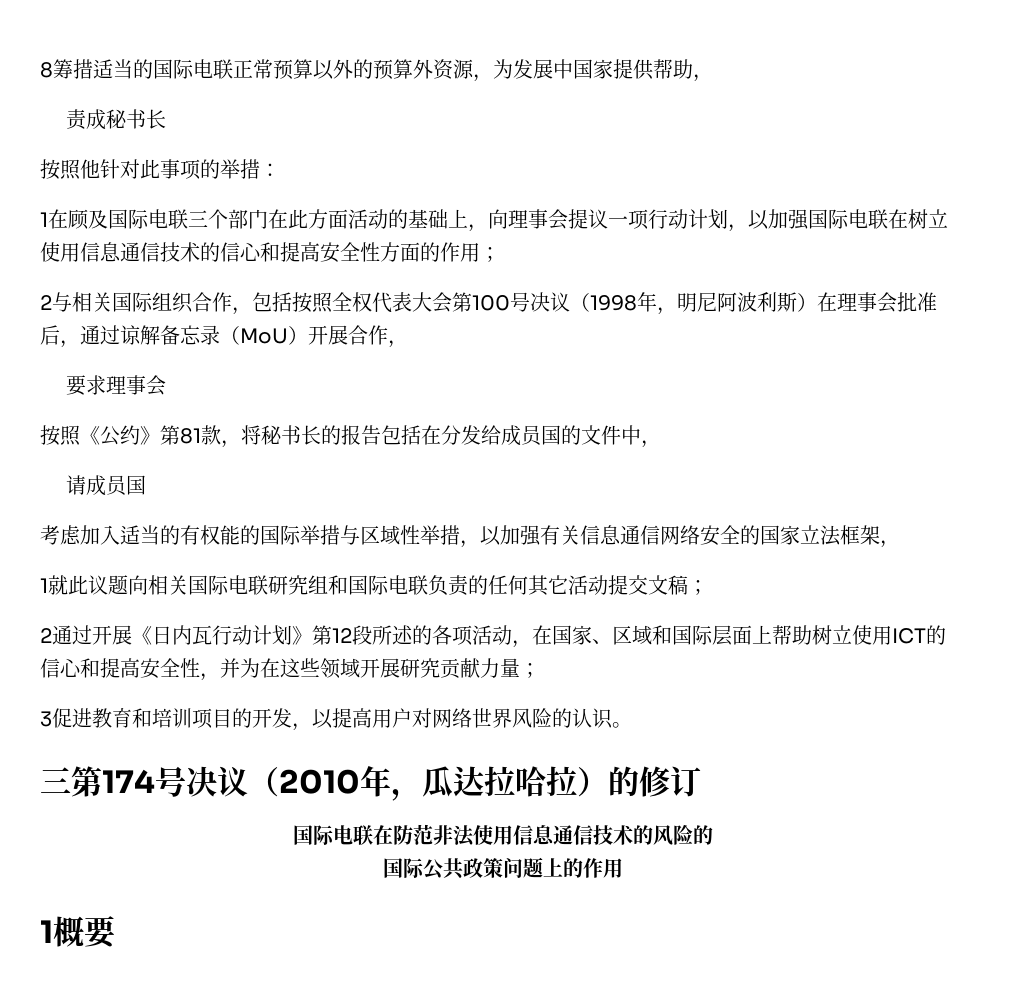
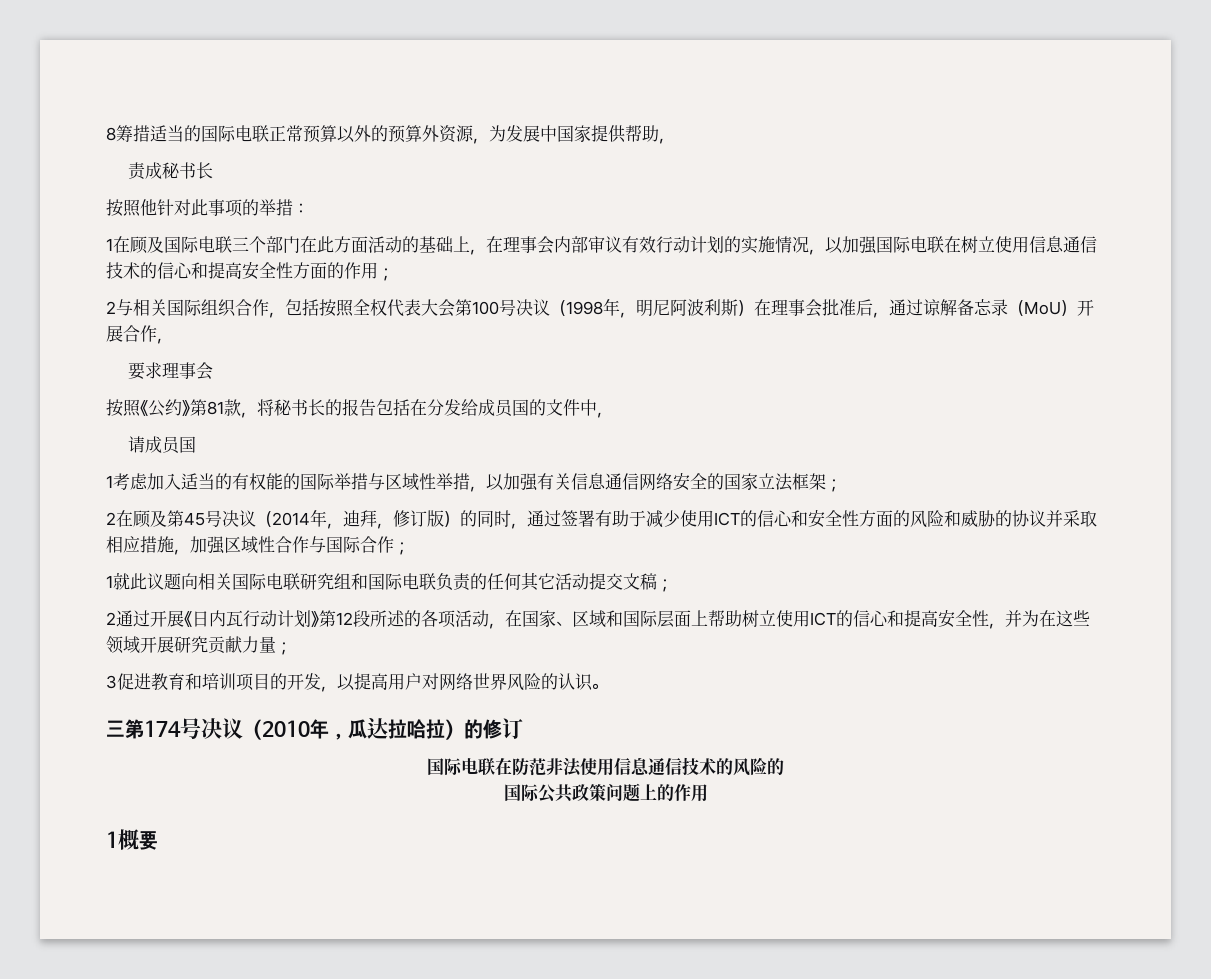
[488,209,728,230] 向理事会提议一项行动计划 -> [486,236,809,254] 在理事会内部审议有效行动计划的实施情况
(146, 485) none -> [106,475,113,488] 1
[880,540,900,548] ， -> [826,479,842,492] [106,509,1097,529] [106,536,410,555] ； // 2在顾及第45号决议（2014年，迪拜，修订版）的同时，通过签署有助于减少使用ICT的信心和安全性方面的风险和威胁的协议并采取相应措施，加强区域性合作与国际合作；

